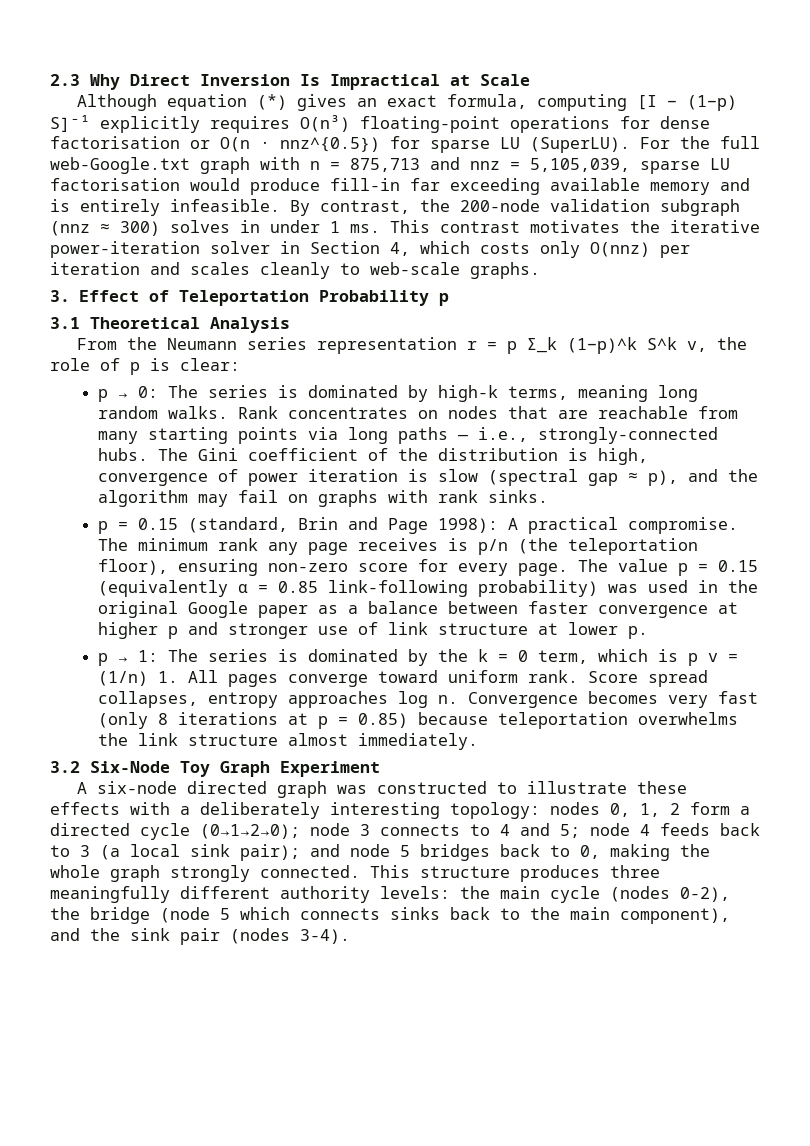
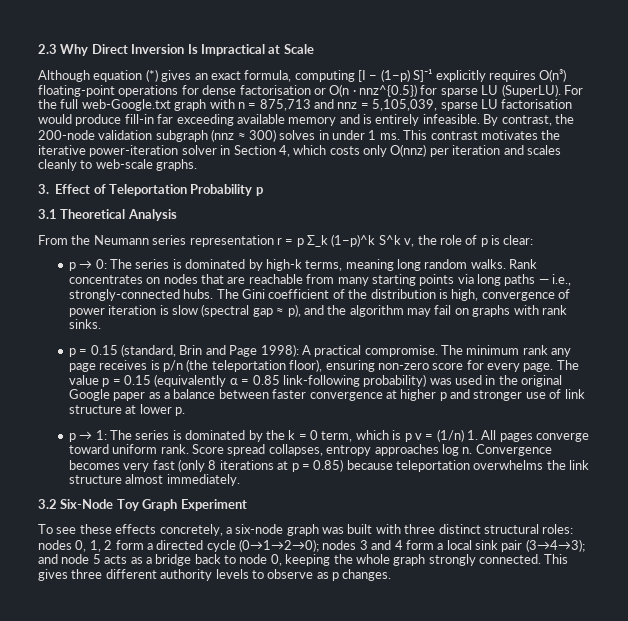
[76,781,687,798] [50,802,540,819] A six-node directed graph was constructed to illustrate these effects with a deliberately interesting topology: -> [38,524,574,536] To see these effects concretely, a six-node graph was built with three distinct structural roles:
[310,823,760,838] [50,844,670,861] node 3 connects to 4 and 5; node 4 feeds back to 3 (a local sink pair); and node 5 bridges back to 0, making -> [322,539,585,552] [38,554,331,566] nodes 3 and 4 form a local sink pair (3→4→3); and node 5 acts as a bridge back to node 0, keeping
[420,865,660,882] [50,886,730,903] [50,907,730,924] [50,928,350,945] structure produces three meaningfully different authority levels: the main cycle (nodes 0-2), the bridge (node 5 which connects sinks back to the main component), and the sink pair (nodes 3-4). -> [38,569,392,581] gives three different authority levels to observe as p changes.

